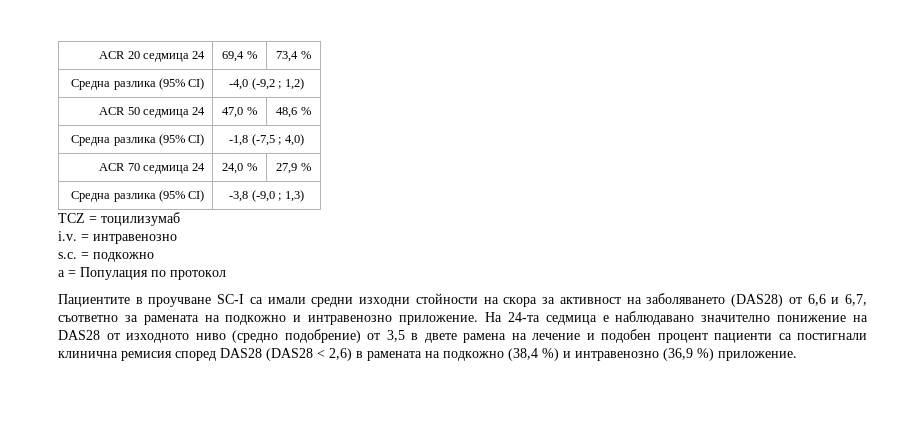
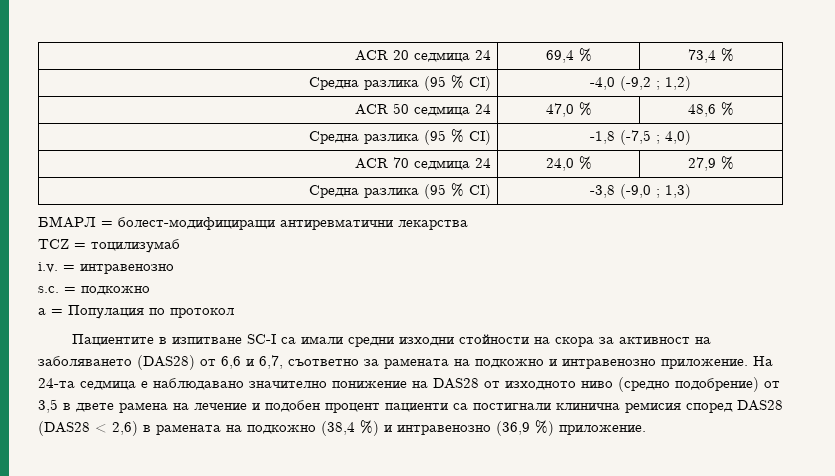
[158,78,185,90] (95% -> [424,75,465,91] (95 %
[158,134,185,146] (95% -> [424,129,465,145] (95 %
[158,190,185,202] (95% -> [424,183,465,199] (95 %
(304, 196) none -> [38,216,468,230] // БМАРЛ = болест-модифициращи антиревматични лекарства
[148,297,212,307] проучване -> [172,337,243,344] изпитване

